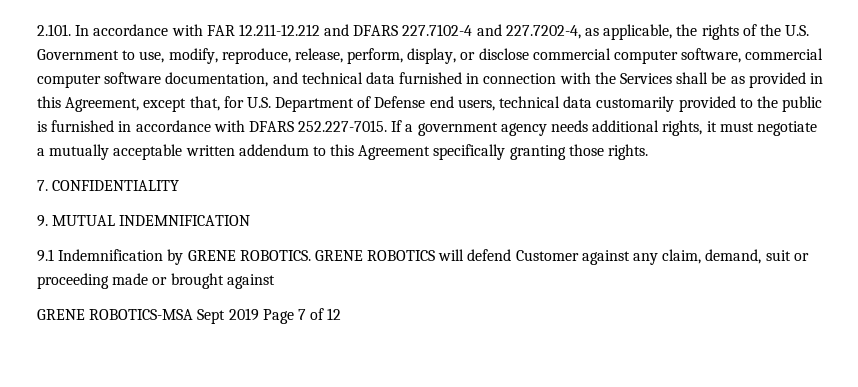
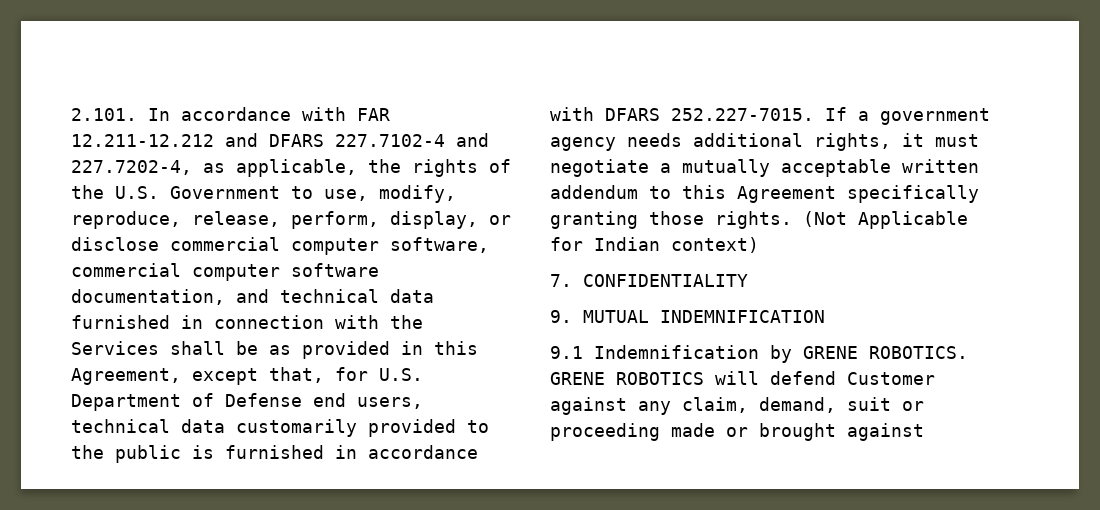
(649, 152) none -> [803,211,968,229] [550,237,759,253] (Not Applicable for Indian context)
[37,308,342,324] // GRENE ROBOTICS-MSA Sept 2019 Page 7 of 12 -> (924, 432) none

